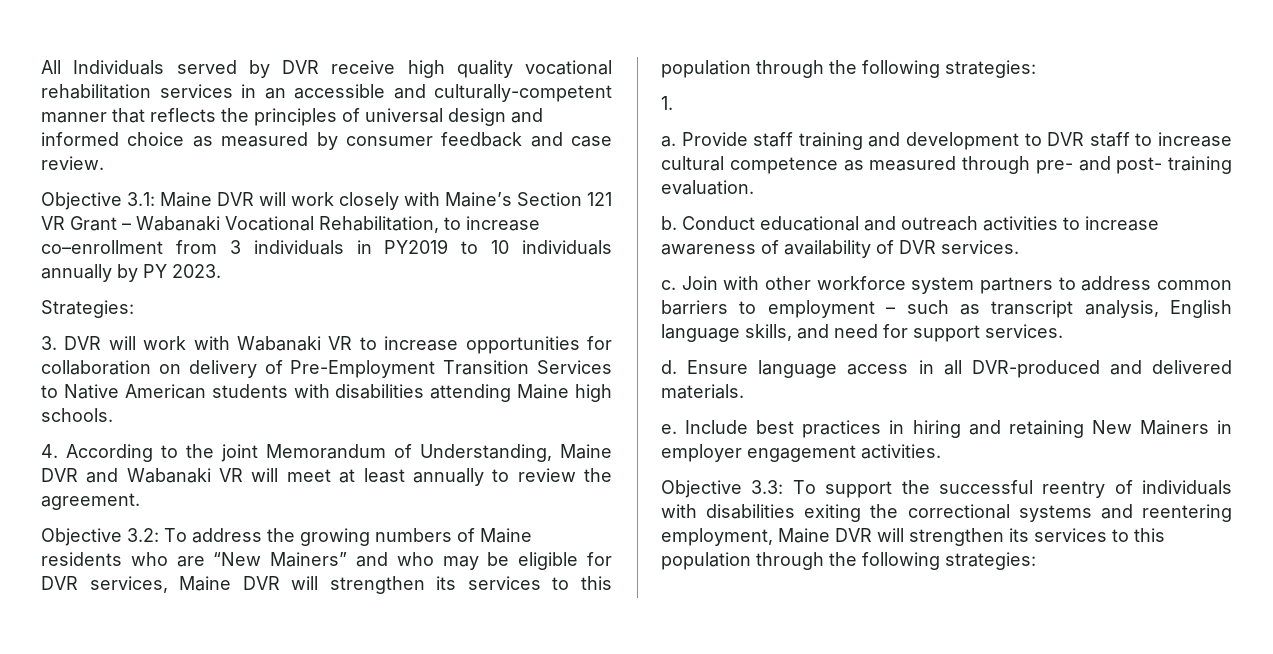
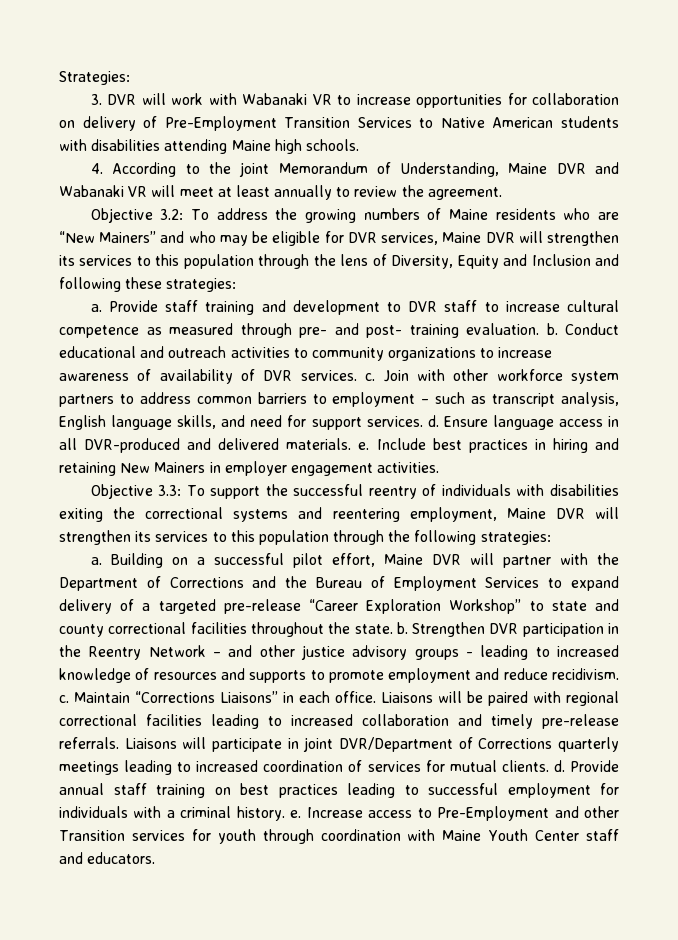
[41,60,612,78] [41,84,612,102] [41,108,543,126] [41,132,612,150] [41,156,104,170] [41,192,612,210] [41,216,540,233] [41,239,612,255] [41,264,221,282] All Individuals served by DVR receive high quality vocational rehabilitation services in an accessible and culturally-competent manner that reflects the principles of universal design and informed choice as measured by consumer feedback and case review. // Objective 3.1: Maine DVR will work closely with Maine’s Section 121 VR Grant – Wabanaki Vocational Rehabilitation, to increase co–enrollment from 3 individuals in PY2019 to 10 individuals annually by PY 2023. // -> (59, 78) none
[862,60,1036,78] [661,96,673,110] following strategies: // 1. -> [340,254,619,269] [59,277,237,292] lens of Diversity, Equity and Inclusion and following these strategies:
(754, 187) // -> (539, 329) none
(1080, 223) none -> [311,347,495,361] community organizations to
(1019, 247) // -> (357, 375) none
(1063, 331) // -> (423, 421) none
(744, 391) // -> (352, 444) none
(1036, 561) none -> [90,553,619,568] [59,576,619,591] [59,599,619,614] [59,622,619,637] [59,645,619,660] [59,668,619,683] [59,691,619,706] [59,714,619,729] [59,737,620,752] [59,760,620,775] [59,783,619,798] [59,806,619,821] [59,829,619,844] [59,852,156,864] // a. Building on a successful pilot effort, Maine DVR will partner with the Department of Corrections and the Bureau of Employment Services to expand delivery of a targeted pre-release “Career Exploration Workshop” to state and county correctional facilities throughout the state. b. Strengthen DVR participation in the Reentry Network – and other justice advisory groups - leading to increased knowledge of resources and supports to promote employment and reduce recidivism. c. Maintain “Corrections Liaisons” in each office. Liaisons will be paired with regional correctional facilities leading to increased collaboration and timely pre-release referrals. Liaisons will participate in joint DVR/Department of Corrections quarterly meetings leading to increased coordination of services for mutual clients. d. Provide annual staff training on best practices leading to successful employment for individuals with a criminal history. e. Increase access to Pre-Employment and other Transition services for youth through coordination with Maine Youth Center staff and educators.

